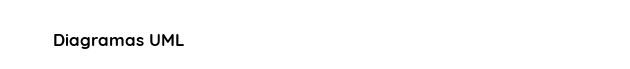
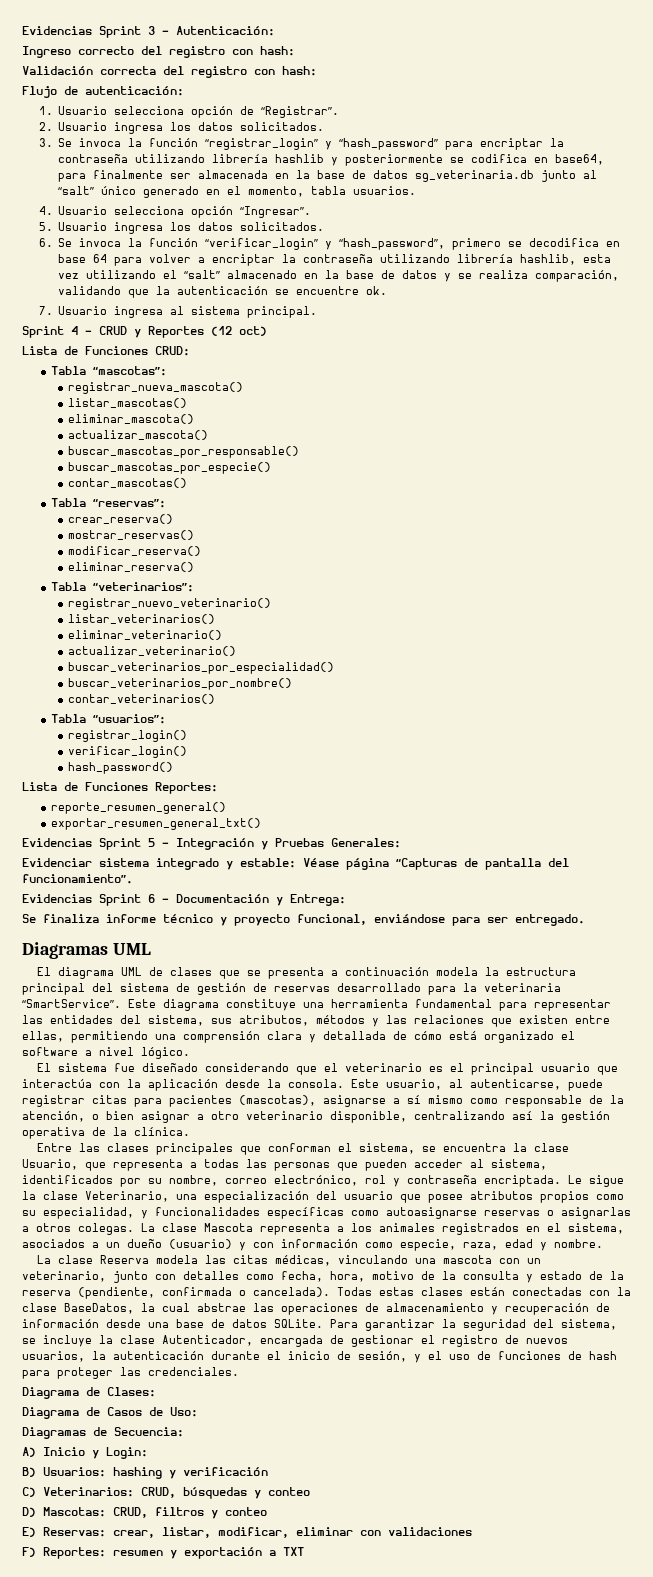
[53,34,185,49] Diagramas UML -> [22,26,275,38] [22,46,295,58] [22,66,317,78] [22,86,184,98] [38,106,340,118] [38,122,325,134] [38,138,565,150] [58,154,605,166] [58,170,598,182] [58,186,417,198] [38,206,312,218] [38,222,325,234] [38,238,621,250] [58,254,612,266] [58,270,620,282] [58,286,388,298] [38,306,318,318] [22,326,267,338] [22,346,190,356] [50,366,167,376] [67,382,243,394] [67,398,187,408] [67,414,194,424] [67,430,208,440] [67,446,299,458] [67,462,271,474] [67,478,187,488] [50,498,166,508] [67,514,173,524] [67,530,194,540] [67,546,201,556] [67,562,194,572] [50,582,194,592] [67,598,271,610] [67,614,215,624] [67,630,222,640] [67,646,236,656] [67,662,334,674] [67,678,292,690] [67,694,215,704] [50,714,166,724] [67,730,187,742] [67,746,187,758] [67,762,173,774] [22,782,218,794] [50,802,226,814] [50,818,261,830] [22,838,401,850] [22,858,569,870] [22,874,133,884] [22,894,346,906] [22,914,585,926] [22,942,151,959] [37,967,577,979] [22,983,561,995] [22,999,611,1011] [22,1015,610,1027] [22,1031,575,1043] [22,1047,190,1059] [37,1063,619,1075] [22,1079,603,1091] [22,1095,624,1107] [22,1111,610,1123] [22,1127,190,1139] [37,1143,570,1155] [22,1159,547,1171] [22,1175,624,1187] [22,1191,624,1203] [22,1207,631,1219] [22,1223,624,1235] [22,1239,603,1251] [37,1255,542,1266] [22,1271,624,1283] [22,1287,631,1299] [22,1303,610,1315] [22,1319,617,1331] [22,1335,568,1347] [22,1351,617,1363] [22,1367,239,1379] [22,1387,156,1399] [22,1407,198,1419] [22,1427,184,1439] [22,1447,148,1459] [22,1467,268,1479] [22,1487,310,1499] [22,1507,267,1519] [22,1527,472,1538] [22,1547,304,1559] Evidencias Sprint 3 – Autenticación: // Ingreso correcto del registro con hash: // Validación correcta del registro con hash: // Flujo de autenticación: // 1. Usuario selecciona opción de “Registrar”. // 2. Usuario ingresa los datos solicitados. // 3. Se invoca la función “registrar_login” y “hash_password” para encriptar la contraseña utilizando librería hashlib y posteriormente se codifica en base64, para finalmente ser almacenada en la base de datos sg_veterinaria.db junto al “salt” único generado en el momento, tabla usuarios. // 4. Usuario selecciona opción “Ingresar”. // 5. Usuario ingresa los datos solicitados. // 6. Se invoca la función “verificar_login” y “hash_password”, primero se decodifica en base 64 para volver a encriptar la contraseña utilizando librería hashlib, esta vez utilizando el “salt” almacenado en la base de datos y se realiza comparación, validando que la autenticación se encuentre ok. // 7. Usuario ingresa al sistema principal. // Sprint 4 – CRUD y Reportes (12 oct) // Lista de Funciones CRUD: // Tabla “mascotas”: // registrar_nueva_mascota() // listar_mascotas() // eliminar_mascota() // actualizar_mascota() // buscar_mascotas_por_responsable() // buscar_mascotas_por_especie() // contar_mascotas() // Tabla “reservas”: // crear_reserva() // mostrar_reservas() // modificar_reserva() // eliminar_reserva() // Tabla “veterinarios”: // registrar_nuevo_veterinario() // listar_veterinarios() // eliminar_veterinario() // actualizar_veterinario() // buscar_veterinarios_por_especialidad() // buscar_veterinarios_por_nombre() // contar_veterinarios() // Tabla “usuarios”: // registrar_login() // verificar_login() // hash_password() // Lista de Funciones Reportes: // reporte_resumen_general() // exportar_resumen_general_txt() // Evidencias Sprint 5 – Integración y Pruebas Generales: // Evidenciar sistema integrado y estable: Véase página “Capturas de pantalla del funcionamiento”. // Evidencias Sprint 6 – Documentación y Entrega: // Se finaliza informe técnico y proyecto funcional, enviándose para ser entregado. // Diagramas UML // El diagrama UML de clases que se presenta a continuación modela la estructura principal del sistema de gestión de reservas desarrollado para la veterinaria “SmartService”. Este diagrama constituye una herramienta fundamental para representar las entidades del sistema, sus atributos, métodos y las relaciones que existen entre ellas, permitiendo una comprensión clara y detallada de cómo está organizado el software a nivel lógico. // El sistema fue diseñado considerando que el veterinario es el principal usuario que interactúa con la aplicación desde la consola. Este usuario, al autenticarse, puede registrar citas para pacientes (mascotas), asignarse a sí mismo como responsable de la atención, o bien asignar a otro veterinario disponible, centralizando así la gestión operativa de la clínica. // Entre las clases principales que conforman el sistema, se encuentra la clase Usuario, que representa a todas las personas que pueden acceder al sistema, identificados por su nombre, correo electrónico, rol y contraseña encriptada. Le sigue la clase Veterinario, una especialización del usuario que posee atributos propios como su especialidad, y funcionalidades específicas como autoasignarse reservas o asignarlas a otros colegas. La clase Mascota representa a los animales registrados en el sistema, asociados a un dueño (usuario) y con información como especie, raza, edad y nombre. // La clase Reserva modela las citas médicas, vinculando una mascota con un veterinario, junto con detalles como fecha, hora, motivo de la consulta y estado de la reserva (pendiente, confirmada o cancelada). Todas estas clases están conectadas con la clase BaseDatos, la cual abstrae las operaciones de almacenamiento y recuperación de información desde una base de datos SQLite. Para garantizar la seguridad del sistema, se incluye la clase Autenticador, encargada de gestionar el registro de nuevos usuarios, la autenticación durante el inicio de sesión, y el uso de funciones de hash para proteger las credenciales. // Diagrama de Clases: // Diagrama de Casos de Uso: // Diagramas de Secuencia: // A) Inicio y Login: // B) Usuarios: hashing y verificación // C) Veterinarios: CRUD, búsquedas y conteo // D) Mascotas: CRUD, filtros y conteo // E) Reservas: crear, listar, modificar, eliminar con validaciones // F) Reportes: resumen y exportación a TXT

